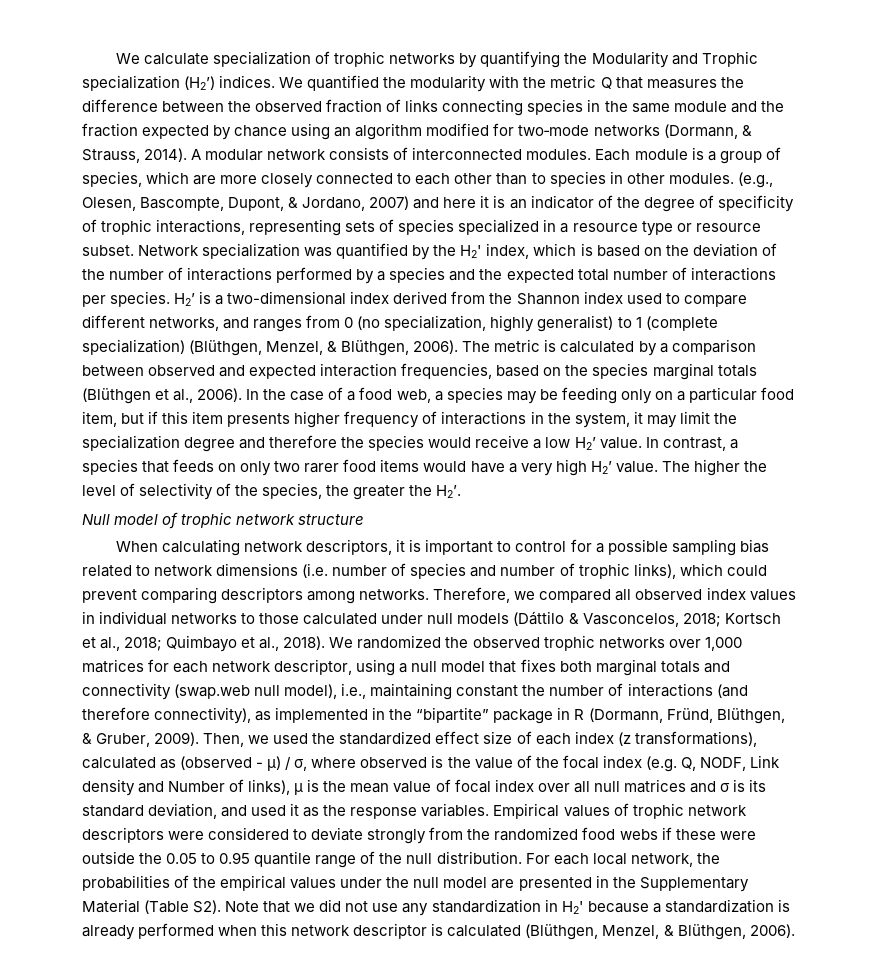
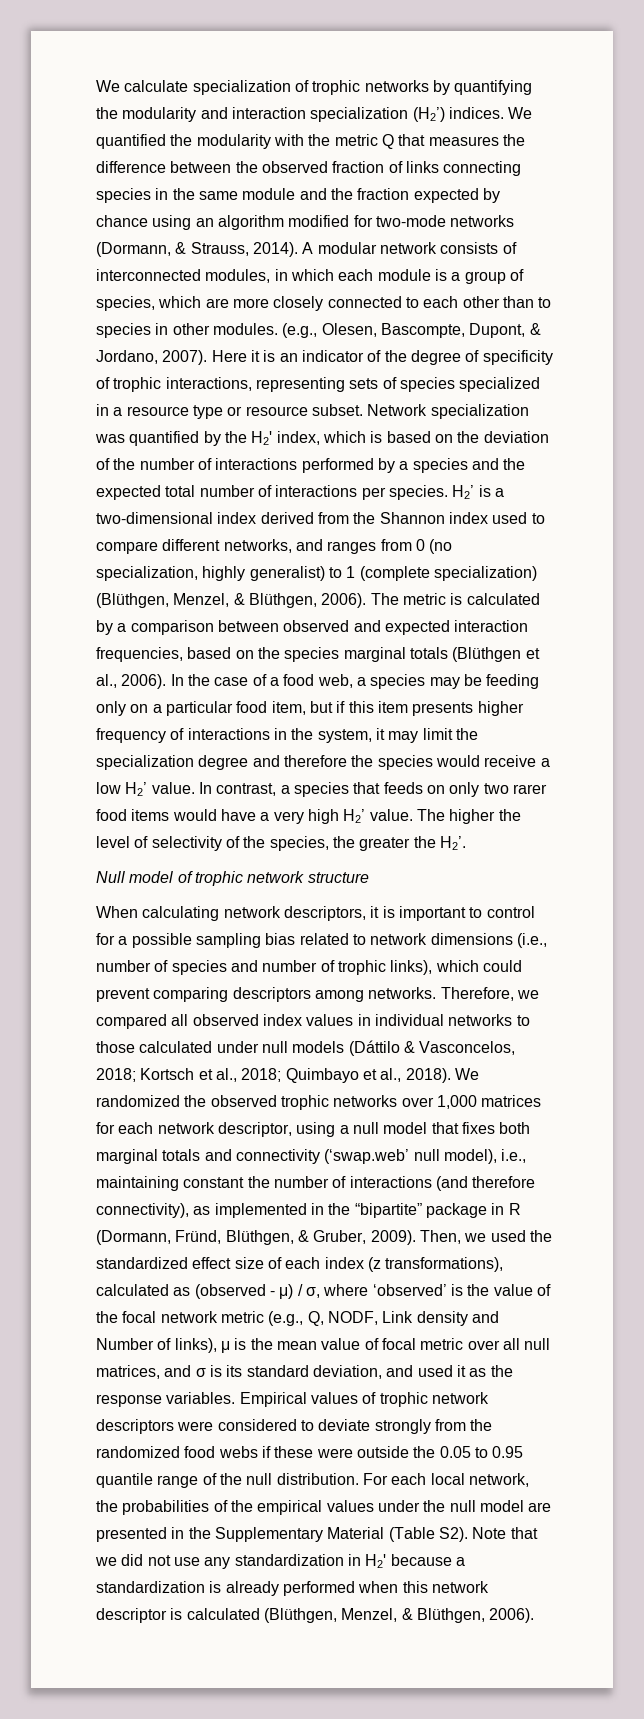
[591,51,758,68] Modularity and Trophic -> [122,107,306,122] modularity and interaction
[526,149,631,161] modules. Each -> [205,269,374,283] modules, in which each
[369,196,477,210] 2007) and here -> [162,350,247,365] 2007). Here
[302,563,329,578] (i.e. -> [516,933,547,948] (i.e.,
[174,684,251,699] (swap.web -> [324,1149,410,1164] (‘swap.web’
[360,757,428,768] observed -> [372,1284,447,1296] ‘observed’
[602,755,677,772] index (e.g. -> [160,1311,304,1326] network metric (e.g.,
[494,779,534,792] index -> [420,1338,464,1350] metric
[623,779,686,793] matrices -> [96,1365,160,1379] matrices,

